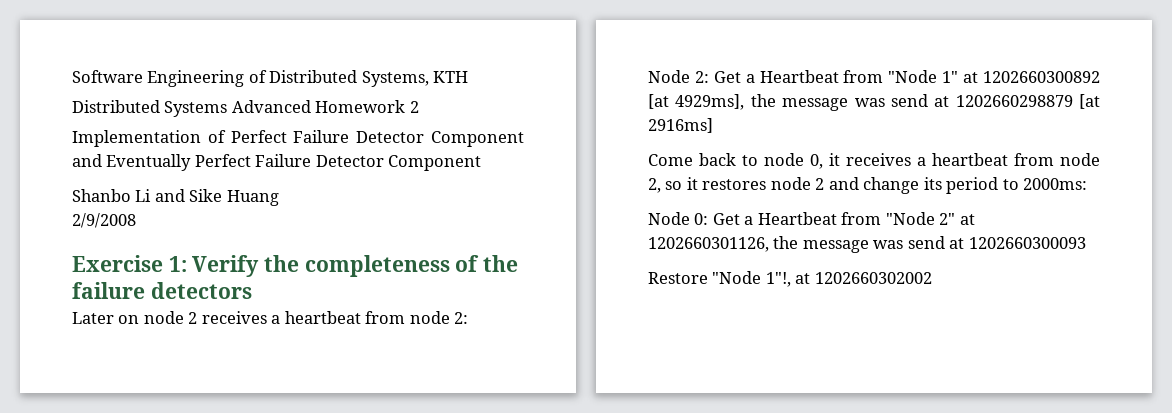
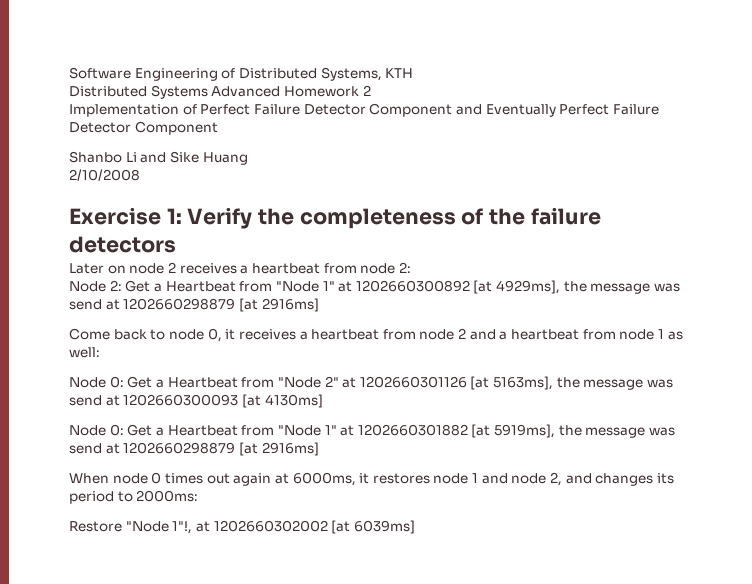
[72,213,136,228] 2/9/2008 -> [69,169,140,181] 2/10/2008
[648,177,1088,194] 2, so it restores node 2 and change its period to 2000ms: -> [458,328,683,340] [69,347,100,358] 2 and a heartbeat from node 1 as well:
[648,237,769,252] 1202660301126, -> [359,376,554,390] 1202660301126 [at 5163ms],
(1086, 243) none -> [241,394,323,408] [69,424,676,438] [69,442,319,456] [69,472,674,486] [69,490,199,504] [at 4130ms] // Node 0: Get a Heartbeat from "Node 1" at 1202660301882 [at 5919ms], the message was send at 1202660298879 [at 2916ms] // When node 0 times out again at 6000ms, it restores node 1 and node 2, and changes its period to 2000ms:
(932, 278) none -> [331,520,415,534] [at 6039ms]

